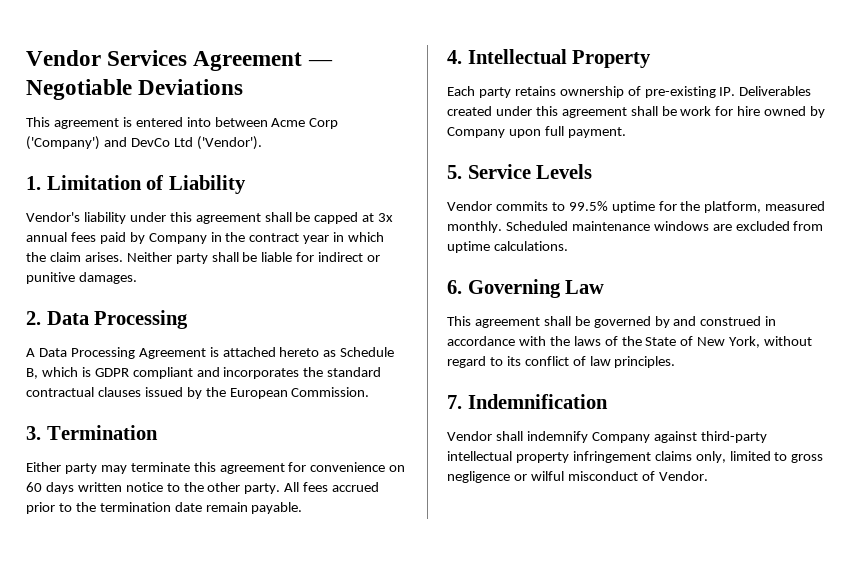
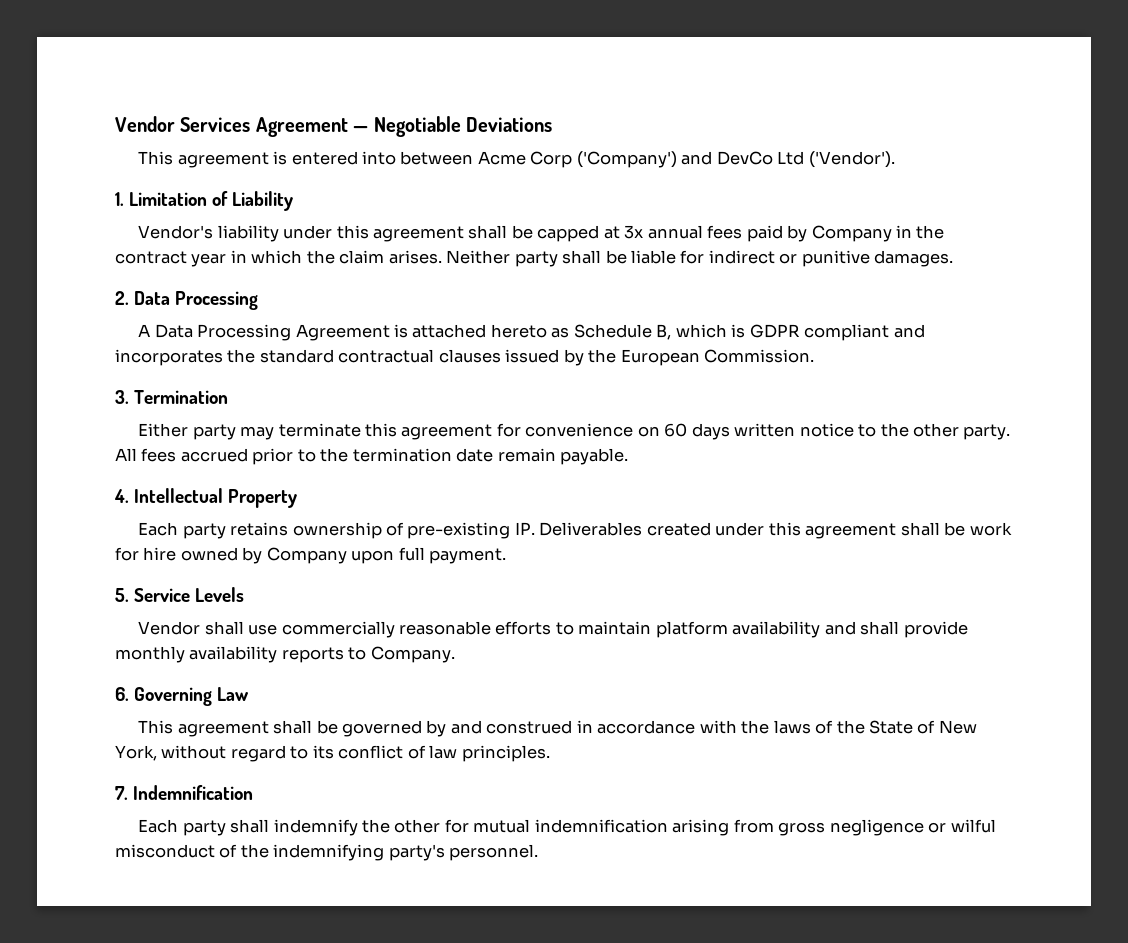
[495,201,826,213] [447,221,824,233] [447,241,568,253] commits to 99.5% uptime for the platform, measured monthly. Scheduled maintenance windows are excluded from uptime calculations. -> [204,621,968,638] [115,646,455,663] shall use commercially reasonable efforts to maintain platform availability and shall provide monthly availability reports to Company.
[447,431,767,443] [447,451,788,463] Vendor shall indemnify Company against third-party intellectual property infringement claims only, limited to -> [138,819,774,836] Each party shall indemnify the other for mutual indemnification arising from
[658,471,708,481] Vendor. -> [240,844,539,861] the indemnifying party's personnel.

